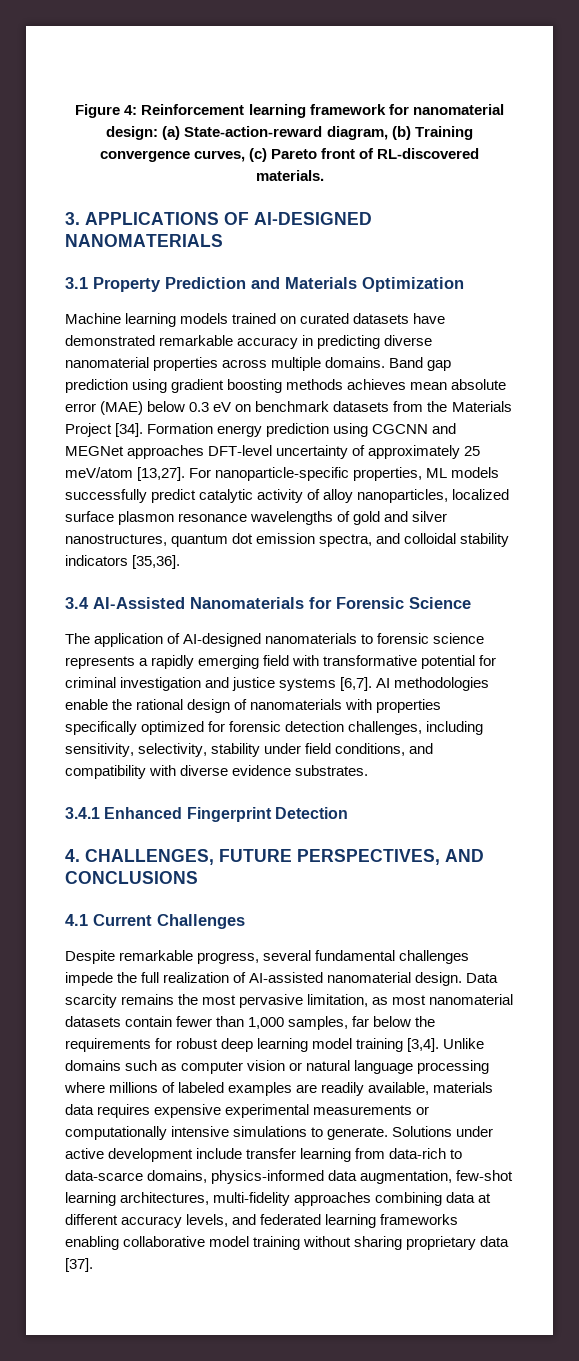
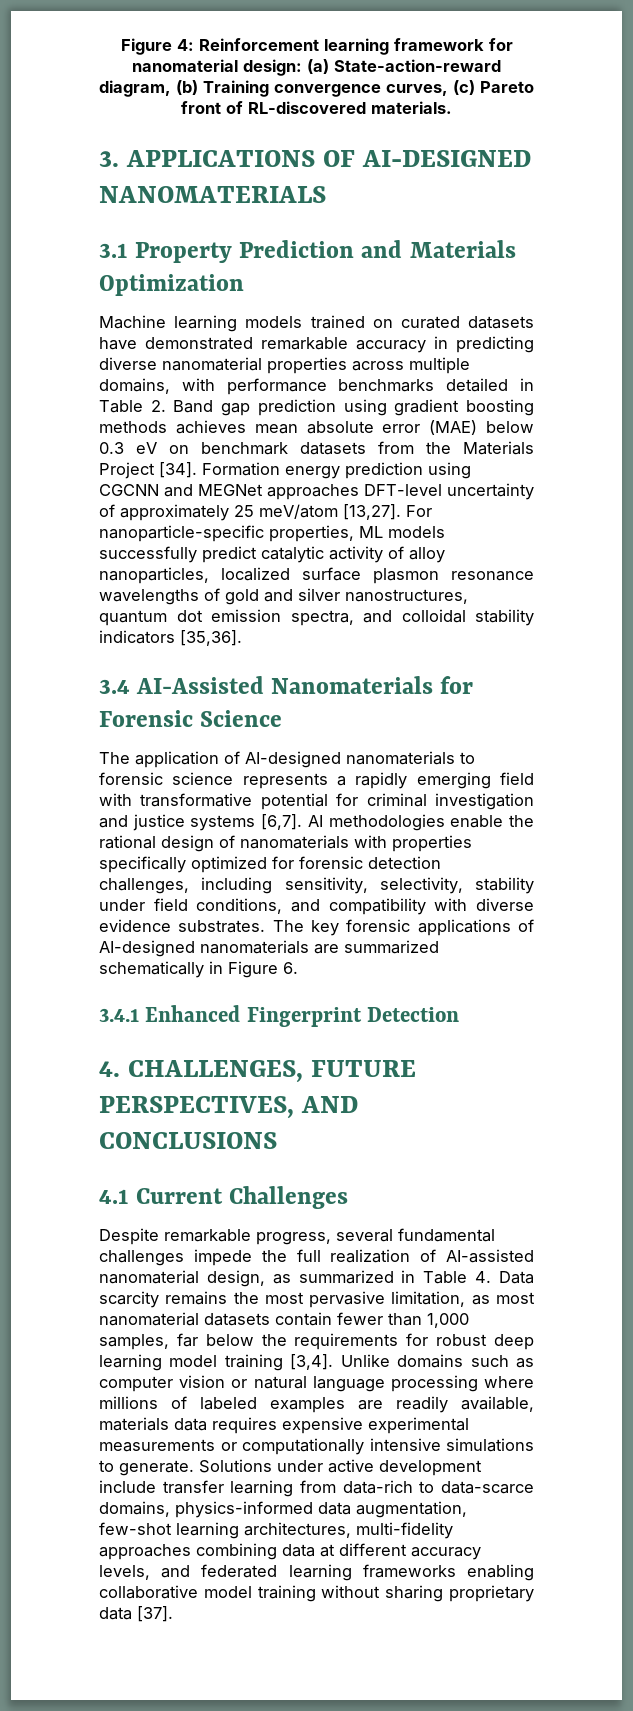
[325,357,386,368] domains. -> [99,378,534,395] [99,400,166,413] domains, with performance benchmarks detailed in Table 2.
(369, 770) none -> [272,919,534,936] [99,940,439,957] [99,961,298,978] The key forensic applications of AI-designed nanomaterials are summarized schematically in Figure 6.
[415,972,463,986] design. -> [206,1270,492,1287] design, as summarized in Table 4.

